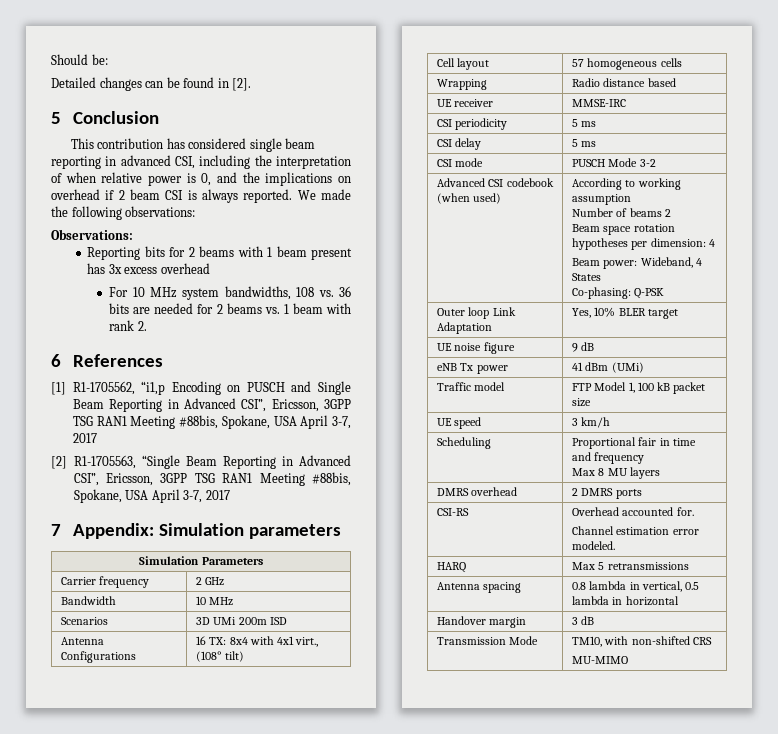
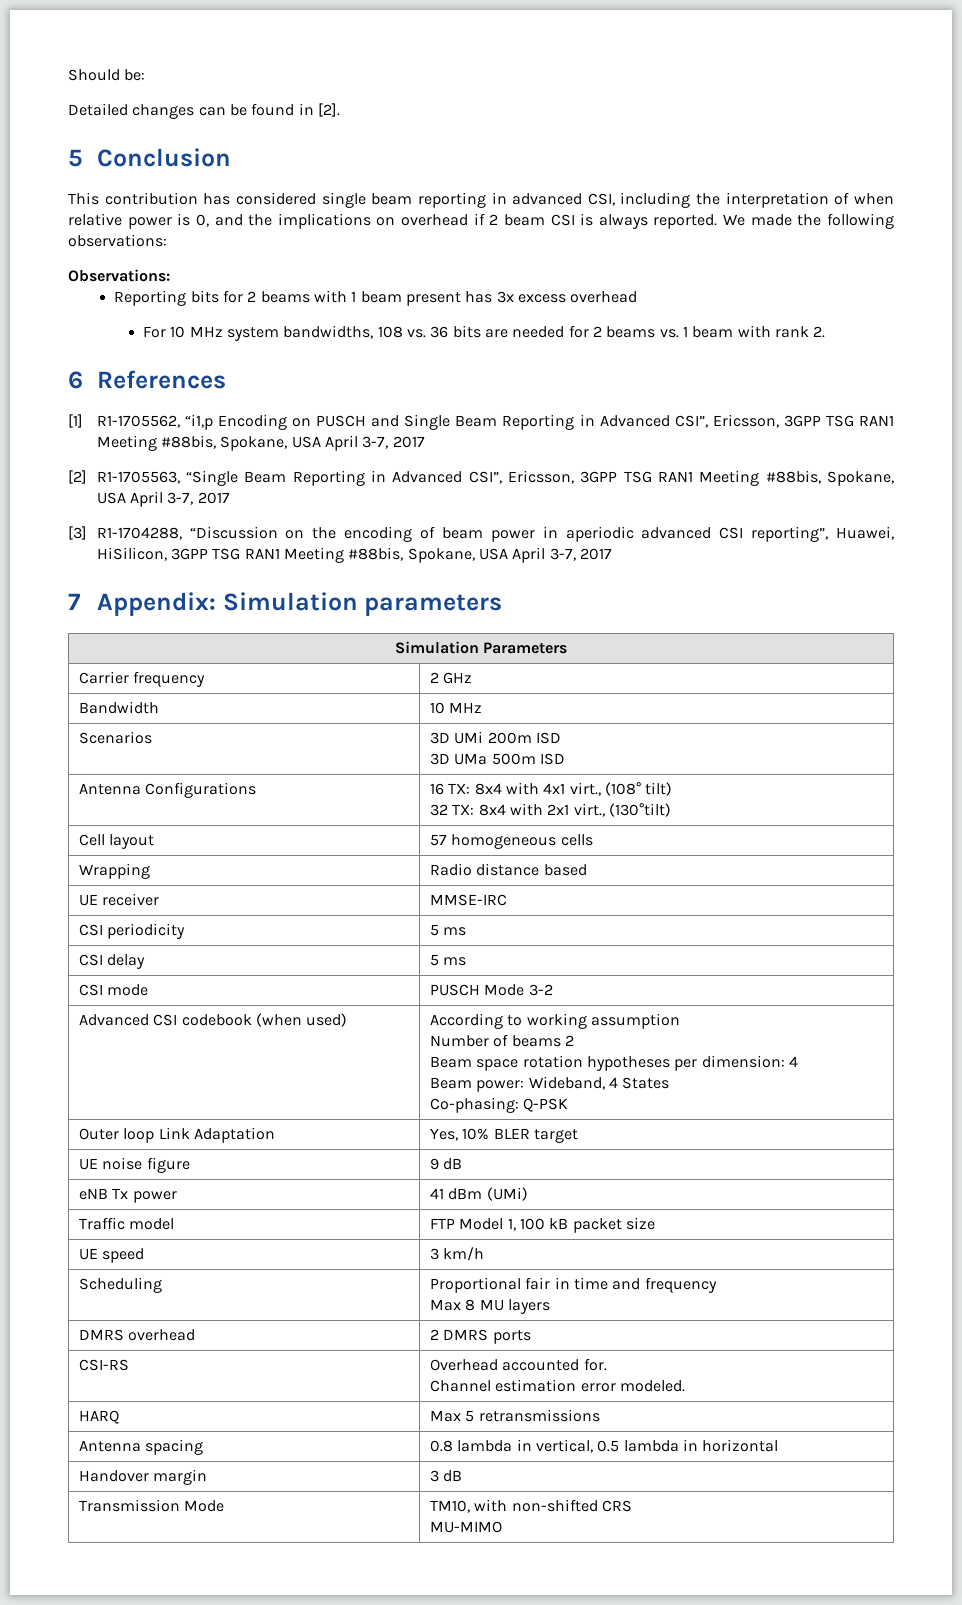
(230, 495) none -> [68,526,894,542] [96,547,612,563] // [3] R1-1704288, “Discussion on the encoding of beam power in aperiodic advanced CSI reporting”, Huawei, HiSilicon, 3GPP TSG RAN1 Meeting #88bis, Spokane, USA April 3-7, 2017
(287, 621) none -> [430,753,566,765] // 3D UMa 500m ISD
(245, 656) none -> [430,803,671,817] // 32 TX: 8x4 with 2x1 virt., (130°tilt)

